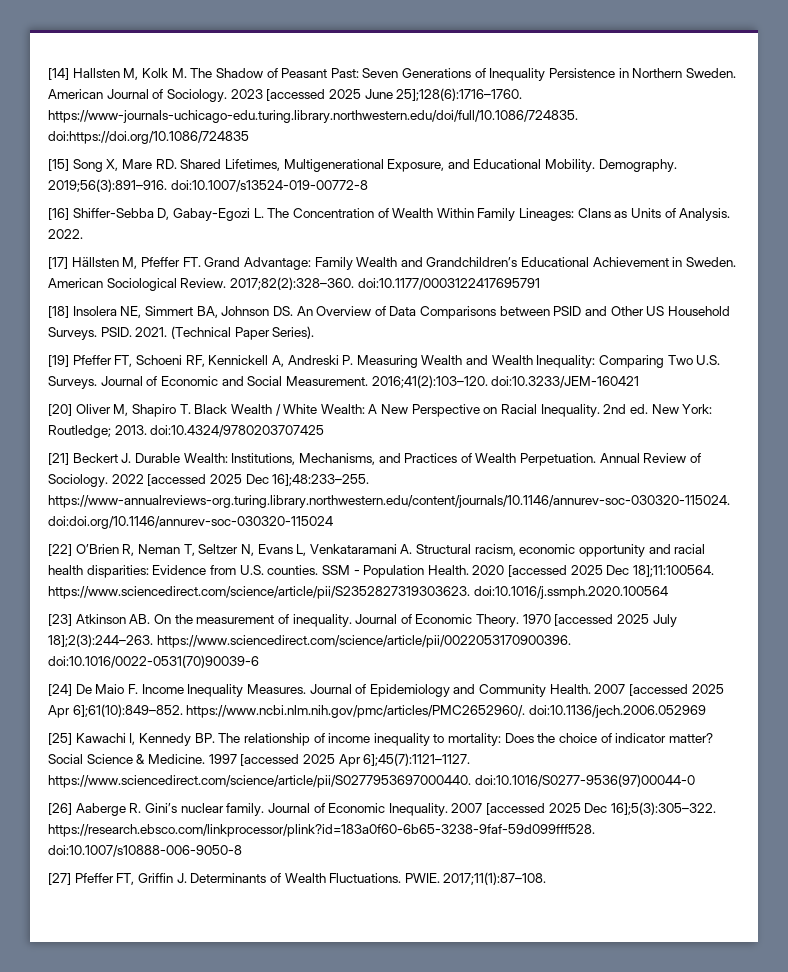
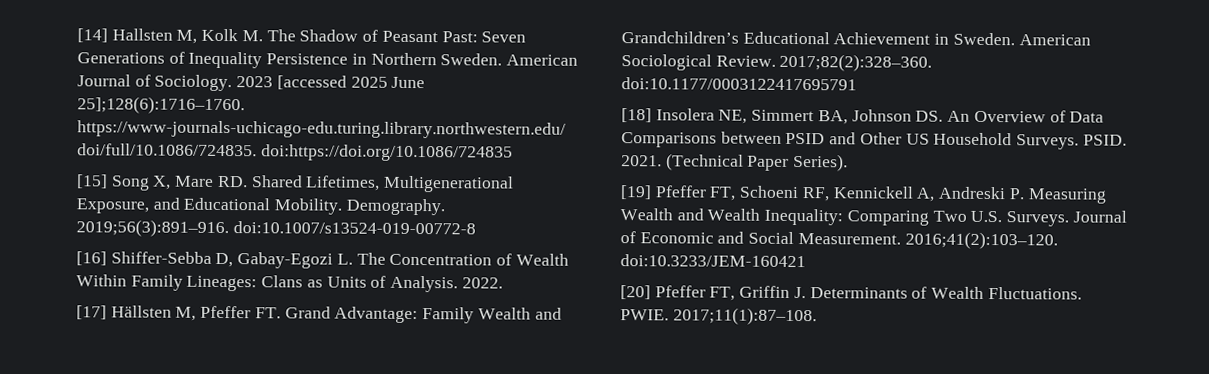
[75,404,713,417] [48,425,325,438] [48,453,702,466] [48,474,370,487] [48,495,730,508] [48,516,333,529] [48,544,706,557] [48,565,715,578] [48,586,668,599] [48,614,677,627] [48,634,571,648] [48,655,259,668] [48,684,724,697] [48,704,706,718] [48,733,713,746] [48,753,471,767] [48,774,695,788] [48,802,717,816] [48,824,595,837] [48,845,242,857] [48,873,71,885] Oliver M, Shapiro T. Black Wealth / White Wealth: A New Perspective on Racial Inequality. 2nd ed. New York: Routledge; 2013. doi:10.4324/9780203707425 // [21] Beckert J. Durable Wealth: Institutions, Mechanisms, and Practices of Wealth Perpetuation. Annual Review of Sociology. 2022 [accessed 2025 Dec 16];48:233–255. https://www-annualreviews-org.turing.library.northwestern.edu/content/journals/10.1146/annurev-soc-030320-115024. doi:doi.org/10.1146/annurev-soc-030320-115024 // [22] O’Brien R, Neman T, Seltzer N, Evans L, Venkataramani A. Structural racism, economic opportunity and racial health disparities: Evidence from U.S. counties. SSM - Population Health. 2020 [accessed 2025 Dec 18];11:100564. https://www.sciencedirect.com/science/article/pii/S2352827319303623. doi:10.1016/j.ssmph.2020.100564 // [23] Atkinson AB. On the measurement of inequality. Journal of Economic Theory. 1970 [accessed 2025 July 18];2(3):244–263. https://www.sciencedirect.com/science/article/pii/0022053170900396. doi:10.1016/0022-0531(70)90039-6 // [24] De Maio F. Income Inequality Measures. Journal of Epidemiology and Community Health. 2007 [accessed 2025 Apr 6];61(10):849–852. https://www.ncbi.nlm.nih.gov/pmc/articles/PMC2652960/. doi:10.1136/jech.2006.052969 // [25] Kawachi I, Kennedy BP. The relationship of income inequality to mortality: Does the choice of indicator matter? Social Science & Medicine. 1997 [accessed 2025 Apr 6];45(7):1121–1127. https://www.sciencedirect.com/science/article/pii/S0277953697000440. doi:10.1016/S0277-9536(97)00044-0 // [26] Aaberge R. Gini’s nuclear family. Journal of Economic Inequality. 2007 [accessed 2025 Dec 16];5(3):305–322. https://research.ebsco.com/linkprocessor/plink?id=183a0f60-6b65-3238-9faf-59d099fff528. doi:10.1007/s10888-006-9050-8 // [27] -> (651, 292) none

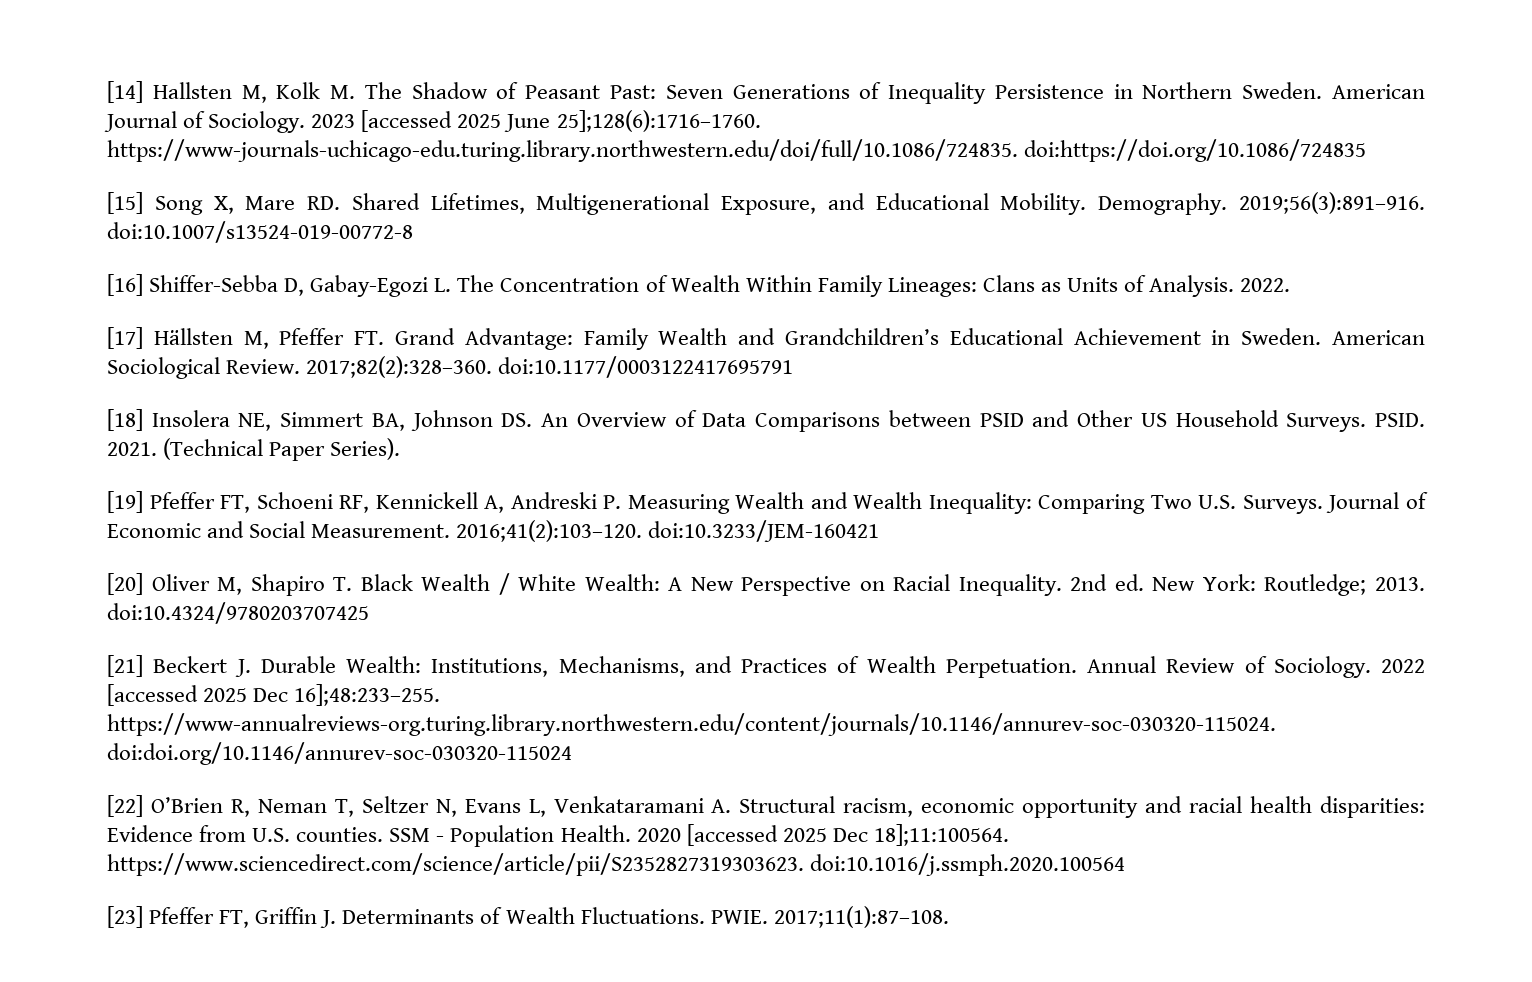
(651, 292) none -> [151,573,1426,596] [107,602,369,624] [107,655,1425,678] [107,684,441,706] [107,713,1276,736] [107,742,572,765] [107,795,1425,818] [107,824,1009,847] [107,853,1126,876] [107,906,143,928] Oliver M, Shapiro T. Black Wealth / White Wealth: A New Perspective on Racial Inequality. 2nd ed. New York: Routledge; 2013. doi:10.4324/9780203707425 // [21] Beckert J. Durable Wealth: Institutions, Mechanisms, and Practices of Wealth Perpetuation. Annual Review of Sociology. 2022 [accessed 2025 Dec 16];48:233–255. https://www-annualreviews-org.turing.library.northwestern.edu/content/journals/10.1146/annurev-soc-030320-115024. doi:doi.org/10.1146/annurev-soc-030320-115024 // [22] O’Brien R, Neman T, Seltzer N, Evans L, Venkataramani A. Structural racism, economic opportunity and racial health disparities: Evidence from U.S. counties. SSM - Population Health. 2020 [accessed 2025 Dec 18];11:100564. https://www.sciencedirect.com/science/article/pii/S2352827319303623. doi:10.1016/j.ssmph.2020.100564 // [23]

